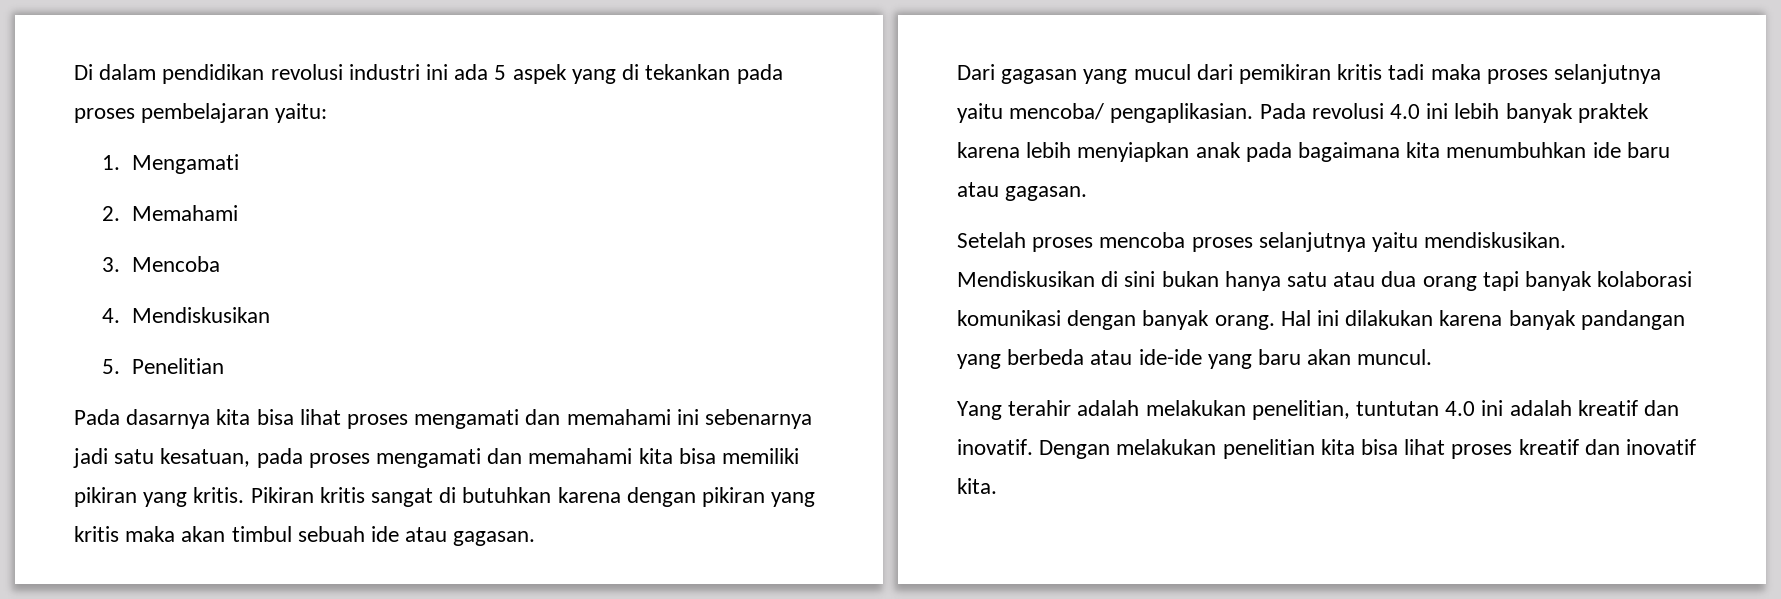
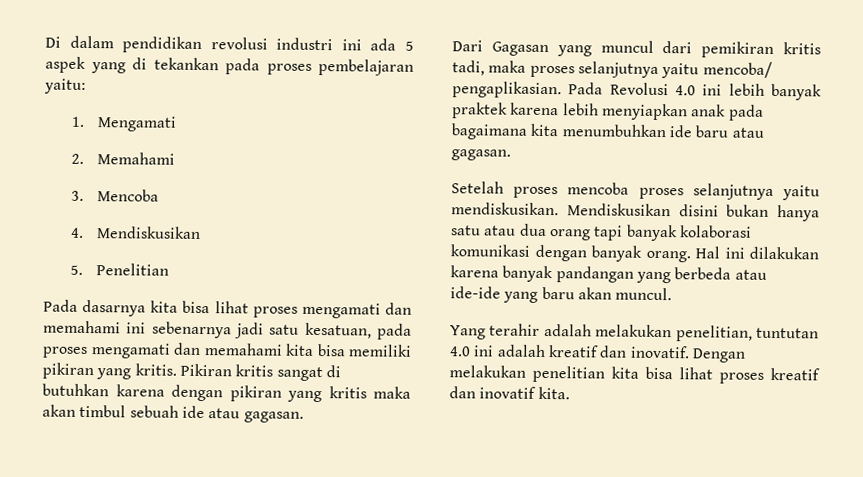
[1001,64,1191,84] gagasan yang mucul -> [491,40,654,57] Gagasan yang muncul
[1388,64,1425,80] tadi -> [452,60,485,76] tadi,
[1311,103,1384,119] revolusi -> [609,82,669,96] Revolusi
[1101,271,1156,287] di sini -> [678,204,719,217] disini

